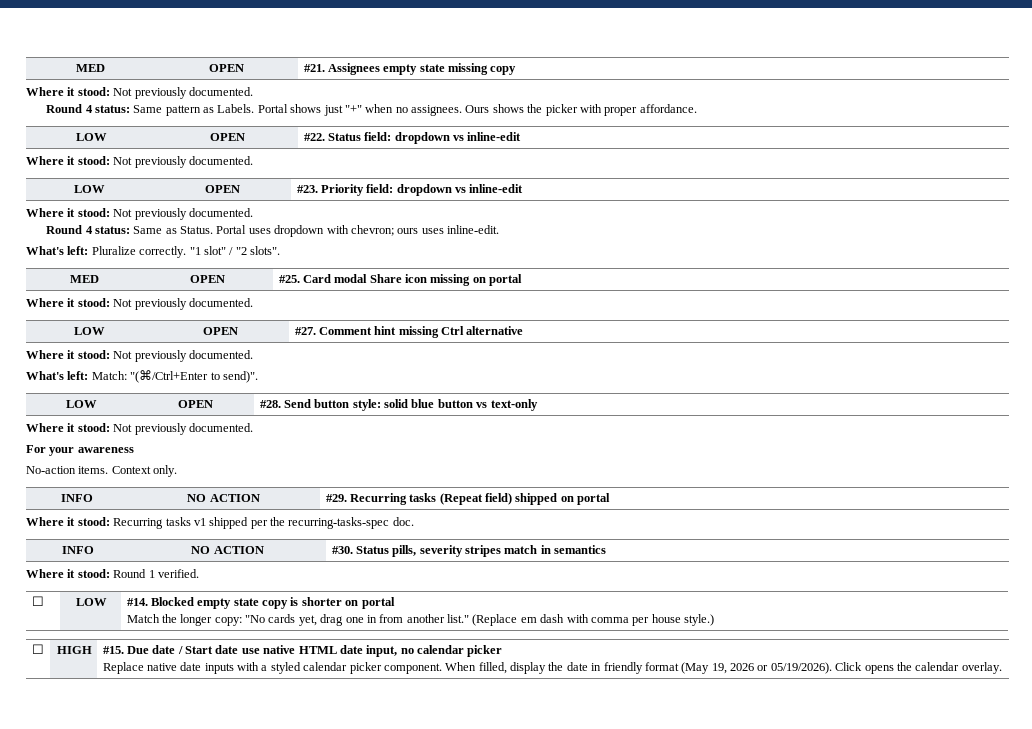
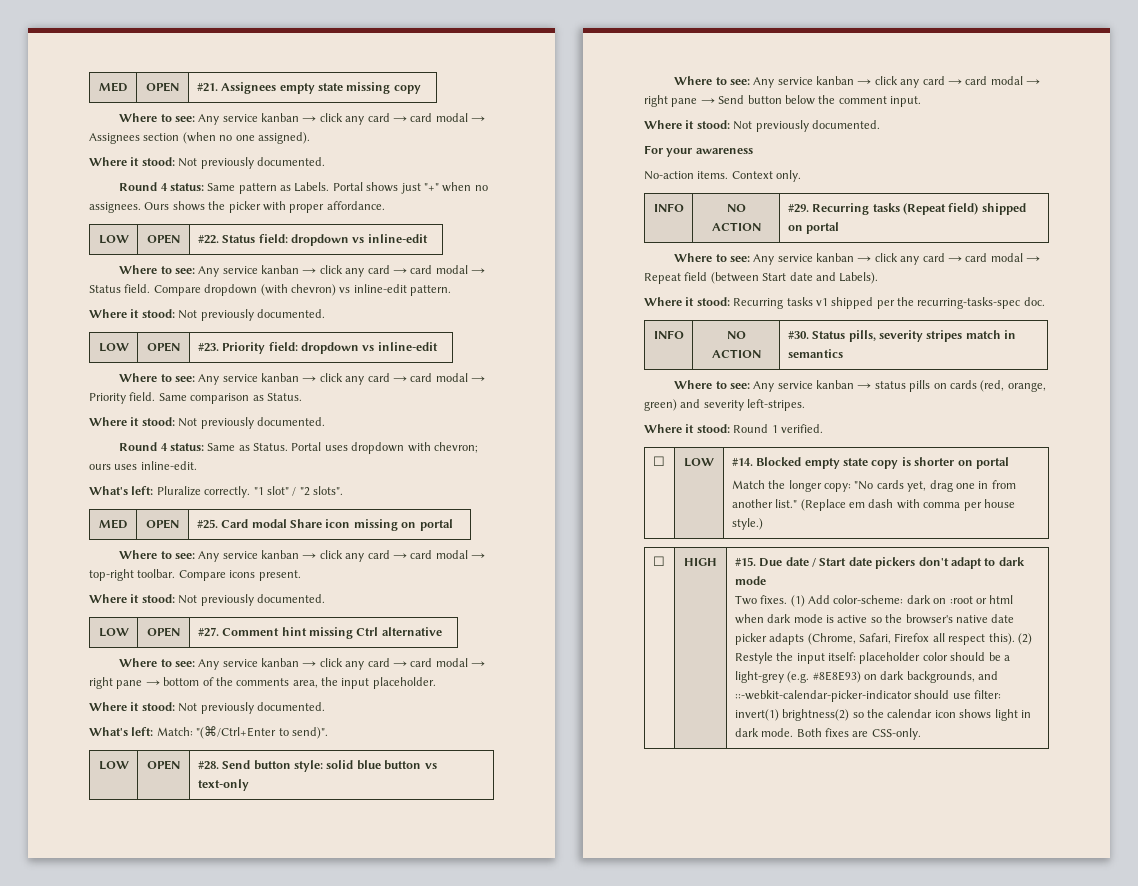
(517, 70) none -> [119,113,485,125] [89,132,310,144] // Where to see: Any service kanban → click any card → card modal → Assignees section (when no one assigned).
(522, 136) none -> [119,265,485,277] [89,284,451,296] // Where to see: Any service kanban → click any card → card modal → Status field. Compare dropdown (with chevron) vs inline-edit pattern.
(524, 188) none -> [119,373,485,385] [89,392,302,404] // Where to see: Any service kanban → click any card → card modal → Priority field. Same comparison as Status.
(523, 280) none -> [119,550,485,562] [89,569,301,581] // Where to see: Any service kanban → click any card → card modal → top-right toolbar. Compare icons present.
(524, 330) none -> [119,658,485,670] [89,677,436,689] // Where to see: Any service kanban → click any card → card modal → right pane → bottom of the comments area, the input placeholder.
(538, 405) none -> [674,76,1040,88] [644,95,921,107] // Where to see: Any service kanban → click any card → card modal → right pane → Send button below the comment input.
(611, 499) none -> [674,253,1040,265] [644,272,879,284] // Where to see: Any service kanban → click any card → card modal → Repeat field (between Start date and Labels).
(607, 549) none -> [674,380,1046,392] [644,399,806,411] // Where to see: Any service kanban → status pills on cards (red, orange, green) and severity left-stripes.
[241,645,503,657] [102,662,1002,674] use native HTML date input, no calendar picker // Replace native date inputs with a styled calendar picker component. When filled, display the date in friendly format (May 19, 2026 or 05/19/2026). Click opens the calendar overlay. -> [875,557,1025,569] [734,576,766,585] [734,595,1014,607] [734,614,1015,624] [734,633,1032,645] [734,652,1010,664] [734,671,999,683] [734,690,1002,702] [734,709,1031,721] [734,728,921,740] pickers don't adapt to dark mode // Two fixes. (1) Add color-scheme: dark on :root or html when dark mode is active so the browser's native date picker adapts (Chrome, Safari, Firefox all respect this). (2) Restyle the input itself: placeholder color should be a light-grey (e.g. #8E8E93) on dark backgrounds, and ::-webkit-calendar-picker-indicator should use filter: invert(1) brightness(2) so the calendar icon shows light in dark mode. Both fixes are CSS-only.

